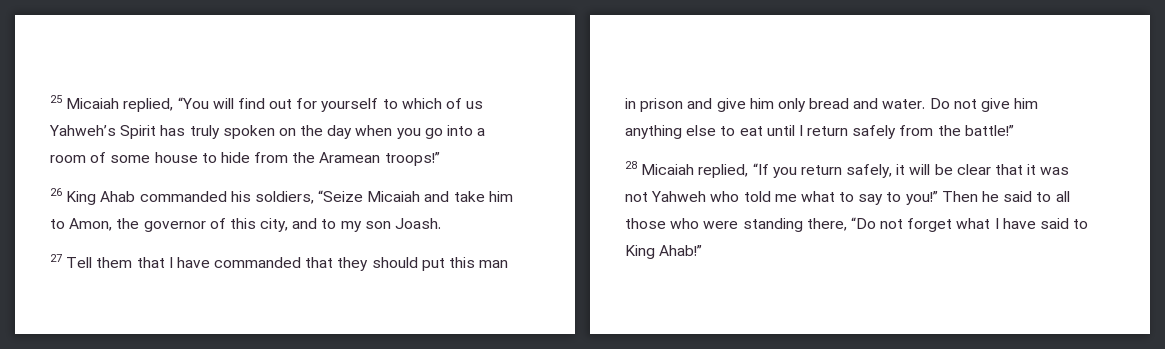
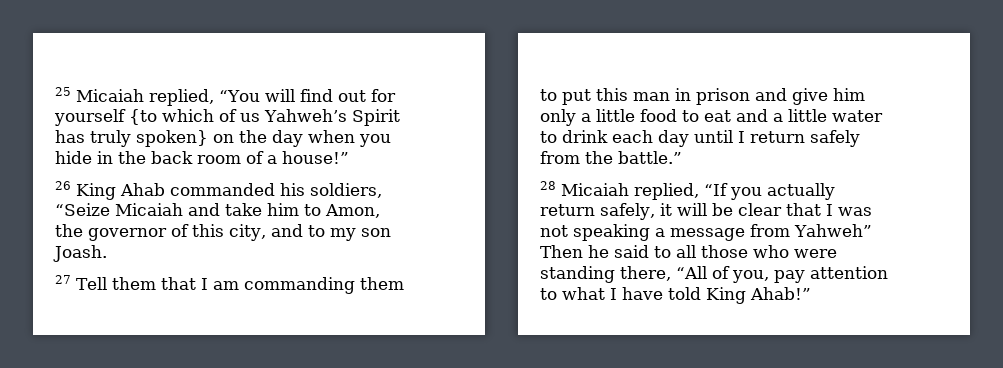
[382,99,398,109] to -> [129,109,157,125] {to
[222,125,275,139] spoken -> [136,130,208,147] spoken}
[424,125,486,139] [50,152,440,166] go into a room of some house to hide from the Aramean troops!” -> [55,151,349,164] hide in the back room of a house!”
[176,257,418,271] have commanded that they should -> [212,277,404,294] [540,89,557,101] am commanding them to
[809,98,1039,112] [625,125,763,139] bread and water. Do not give him anything else to eat -> [581,109,883,122] [540,130,689,147] a little food to eat and a little water to drink each day
[964,125,1014,136] battle!” -> [618,151,682,164] battle.”
(797, 172) none -> [767,183,835,200] actually
[1027,164,1037,175] it -> [825,204,833,216] I
[651,191,938,205] Yahweh who told me what to say to you!” -> [573,224,872,241] speaking a message from Yahweh”
[850,217,953,232] “Do not forget -> [676,266,888,283] [540,288,557,300] “All of you, pay attention to
[1040,218,1089,229] said to -> [668,287,701,300] told

